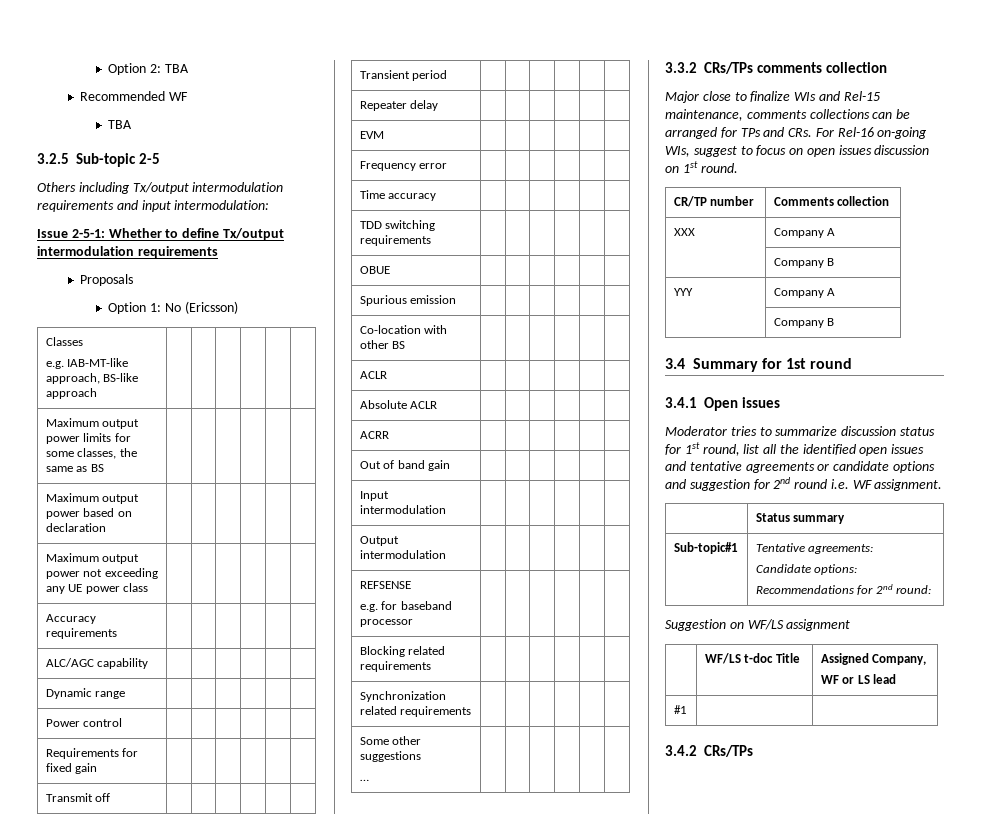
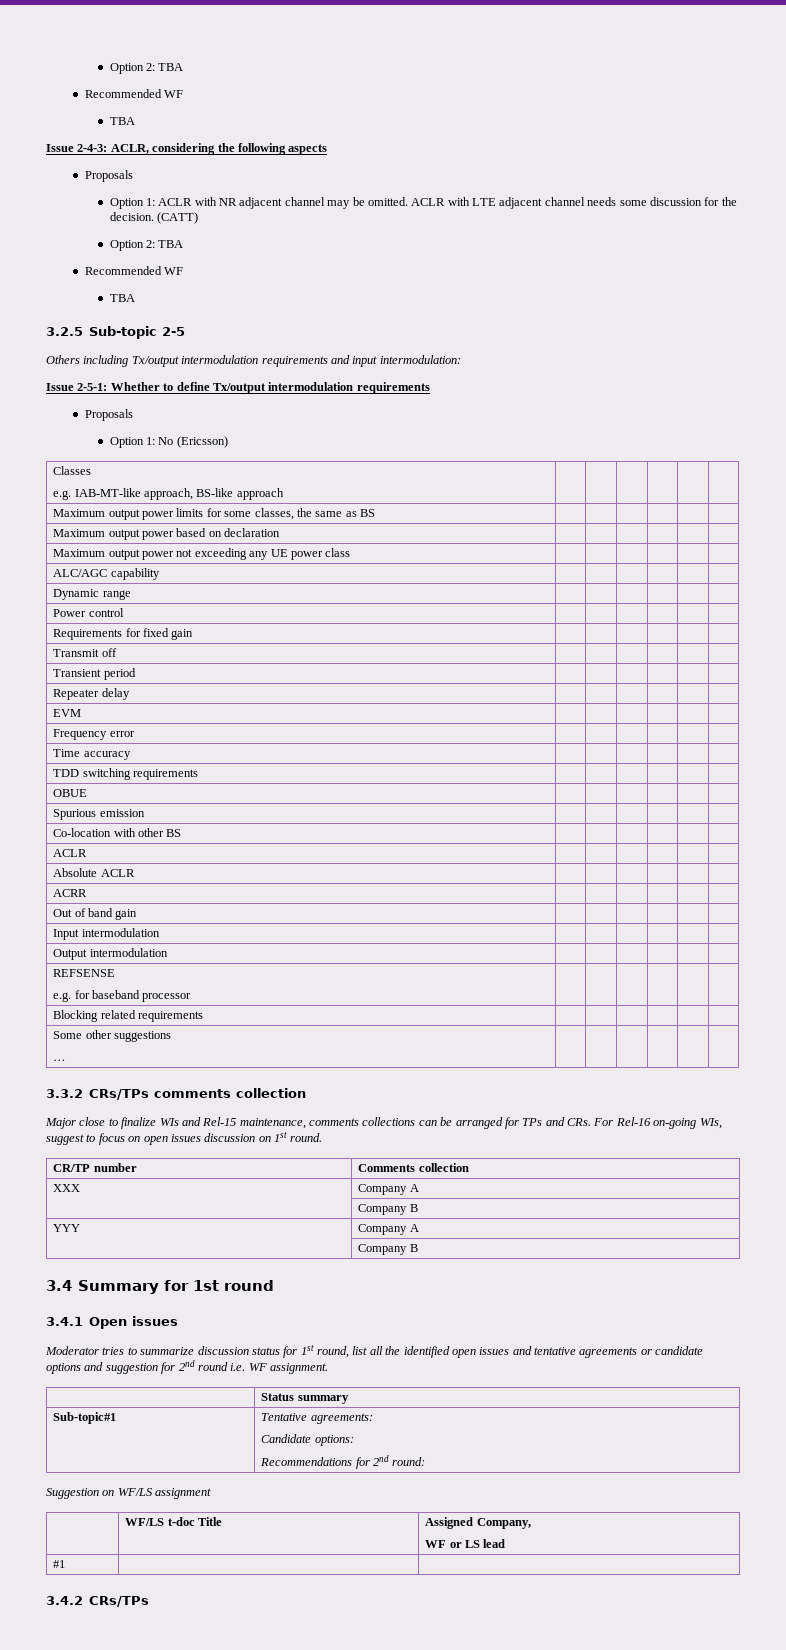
[108,63,189,75] [80,91,189,101] [108,120,133,129] Option 2: TBA // Recommended WF // TBA -> [109,63,184,74] [84,89,184,98] [109,117,135,125] [46,143,328,155] [84,170,133,182] [109,197,737,209] [109,212,198,224] [109,240,184,251] [84,266,184,275] [109,294,135,302] Option 2: TBA // Recommended WF // TBA // Issue 2-4-3: ACLR, considering the following aspects // Proposals // Option 1: ACLR with NR adjacent channel may be omitted. ACLR with LTE adjacent channel needs some discussion for the decision. (CATT) // Option 2: TBA // Recommended WF // TBA
[45,614,96,624] [45,628,117,639] // Accuracy requirements | | | | | | -> (351, 552) none
[359,691,446,702] [359,706,472,717] // Synchronization related requirements | | | | | | -> (204, 1016) none

